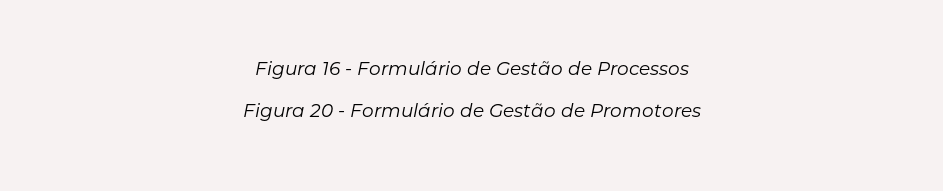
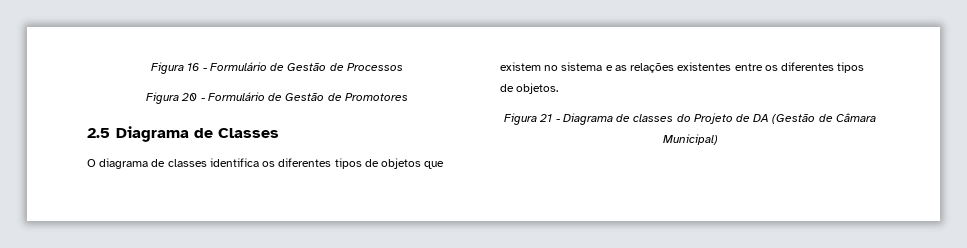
(701, 110) none -> [87,126,279,142] [87,158,445,169] [500,62,865,73] [500,83,559,94] [504,113,876,125] [662,134,718,145] // 2.5 Diagrama de Classes // O diagrama de classes identifica os diferentes tipos de objetos que existem no sistema e as relações existentes entre os diferentes tipos de objetos. // Figura 21 - Diagrama de classes do Projeto de DA (Gestão de Câmara Municipal)

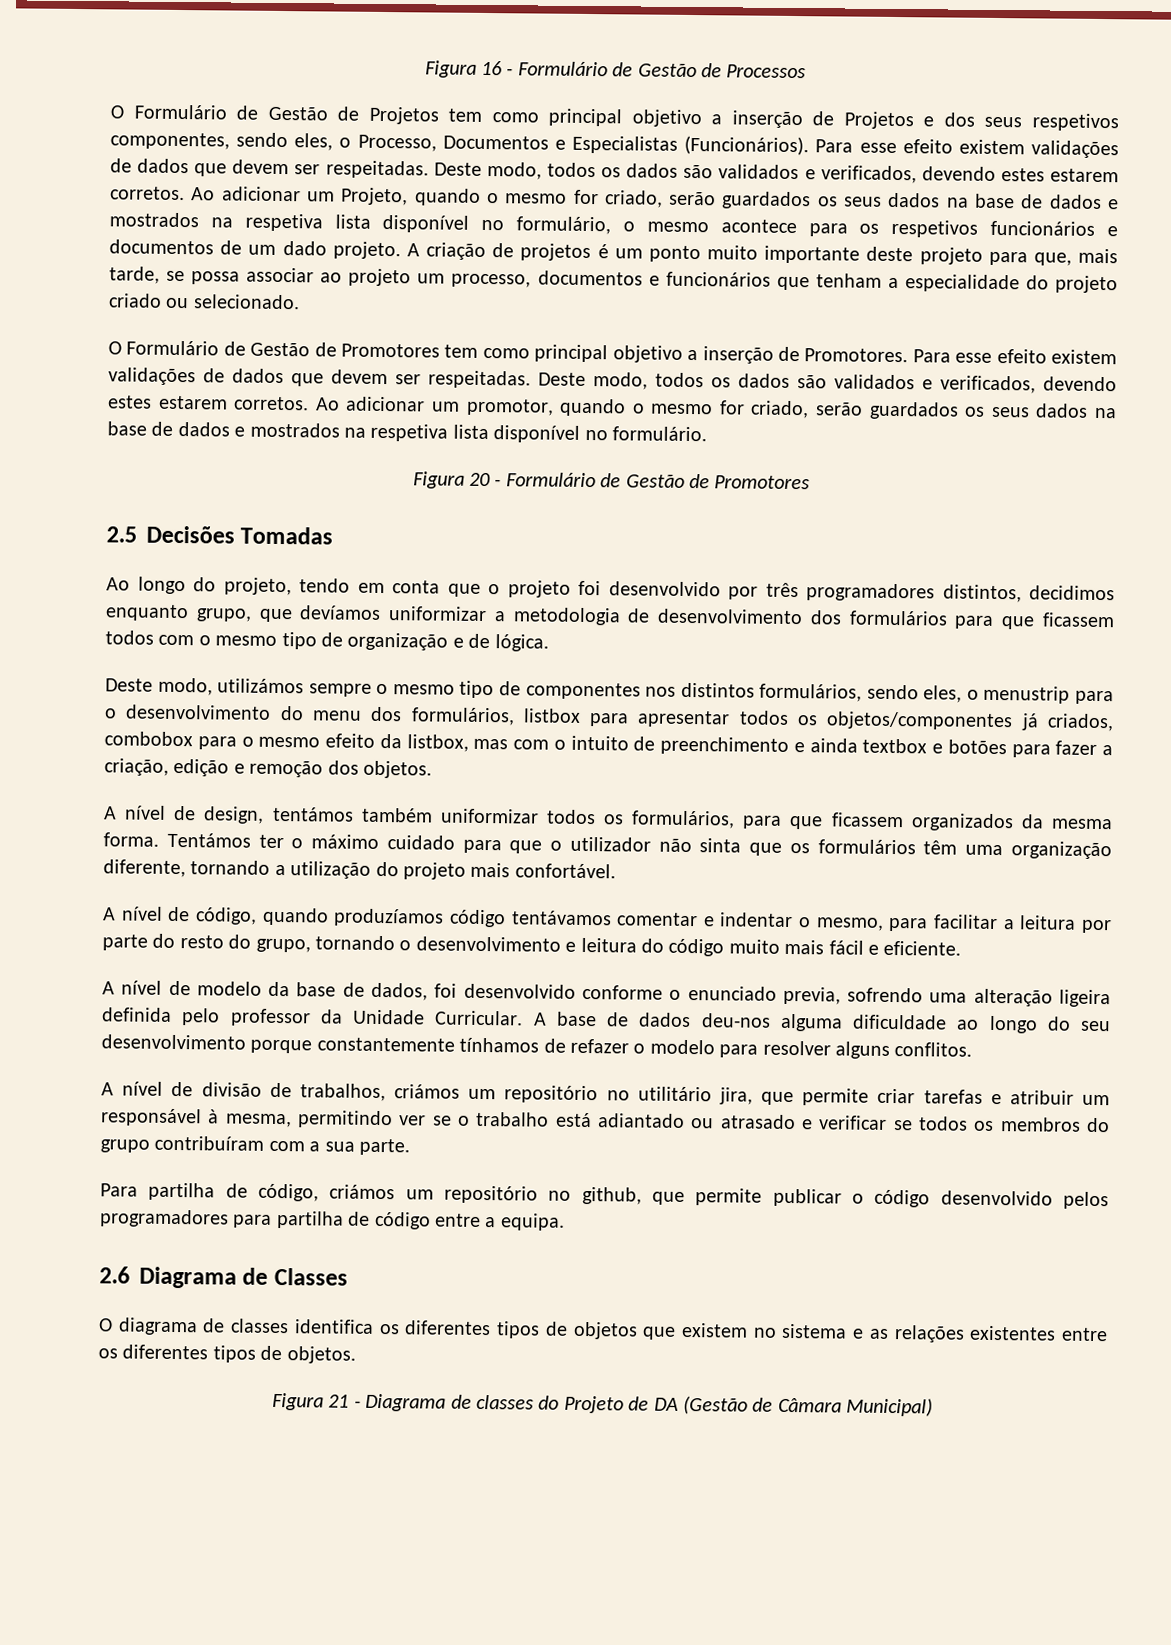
(403, 67) none -> [110,104,1119,132] [110,132,1120,159] [110,158,1119,184] [110,186,1119,210] [109,212,1118,238] [109,239,1118,266] [109,266,1118,294] [109,293,300,310] [108,340,1117,365] [108,367,1117,394] [108,395,1118,420] [107,421,707,443] // O Formulário de Gestão de Projetos tem como principal objetivo a inserção de Projetos e dos seus respetivos componentes, sendo eles, o Processo, Documentos e Especialistas (Funcionários). Para esse efeito existem validações de dados que devem ser respeitadas. Deste modo, todos os dados são validados e verificados, devendo estes estarem corretos. Ao adicionar um Projeto, quando o mesmo for criado, serão guardados os seus dados na base de dados e mostrados na respetiva lista disponível no formulário, o mesmo acontece para os respetivos funcionários e documentos de um dado projeto. A criação de projetos é um ponto muito importante deste projeto para que, mais tarde, se possa associar ao projeto um processo, documentos e funcionários que tenham a especialidade do projeto criado ou selecionado. // O Formulário de Gestão de Promotores tem como principal objetivo a inserção de Promotores. Para esse efeito existem validações de dados que devem ser respeitadas. Deste modo, todos os dados são validados e verificados, devendo estes estarem corretos. Ao adicionar um promotor, quando o mesmo for criado, serão guardados os seus dados na base de dados e mostrados na respetiva lista disponível no formulário.
(110, 133) none -> [146,525,334,545] [106,576,1115,603] [105,604,1115,630] [105,630,549,652] [105,677,1114,705] [104,704,1114,732] [104,731,1113,758] [104,758,432,779] [104,805,1113,832] [103,832,1112,860] [103,859,616,880] [103,906,1112,934] [102,933,962,957] [102,980,1111,1008] [102,1007,1111,1034] [101,1034,973,1059] [101,1081,1110,1106] [101,1108,1111,1133] [100,1135,410,1156] [100,1182,1110,1210] [100,1209,565,1231] [99,1266,130,1284] Decisões Tomadas // Ao longo do projeto, tendo em conta que o projeto foi desenvolvido por três programadores distintos, decidimos enquanto grupo, que devíamos uniformizar a metodologia de desenvolvimento dos formulários para que ficassem todos com o mesmo tipo de organização e de lógica. // Deste modo, utilizámos sempre o mesmo tipo de componentes nos distintos formulários, sendo eles, o menustrip para o desenvolvimento do menu dos formulários, listbox para apresentar todos os objetos/componentes já criados, combobox para o mesmo efeito da listbox, mas com o intuito de preenchimento e ainda textbox e botões para fazer a criação, edição e remoção dos objetos. // A nível de design, tentámos também uniformizar todos os formulários, para que ficassem organizados da mesma forma. Tentámos ter o máximo cuidado para que o utilizador não sinta que os formulários têm uma organização diferente, tornando a utilização do projeto mais confortável. // A nível de código, quando produzíamos código tentávamos comentar e indentar o mesmo, para facilitar a leitura por parte do resto do grupo, tornando o desenvolvimento e leitura do código muito mais fácil e eficiente. // A nível de modelo da base de dados, foi desenvolvido conforme o enunciado previa, sofrendo uma alteração ligeira definida pelo professor da Unidade Curricular. A base de dados deu-nos alguma dificuldade ao longo do seu desenvolvimento porque constantemente tínhamos de refazer o modelo para resolver alguns conflitos. // A nível de divisão de trabalhos, criámos um repositório no utilitário jira, que permite criar tarefas e atribuir um responsável à mesma, permitindo ver se o trabalho está adiantado ou atrasado e verificar se todos os membros do grupo contribuíram com a sua parte. // Para partilha de código, criámos um repositório no github, que permite publicar o código desenvolvido pelos programadores para partilha de código entre a equipa. // 2.6

